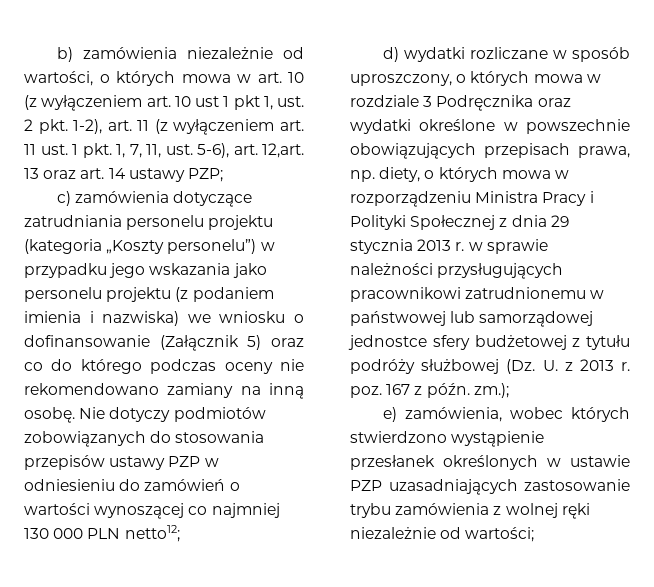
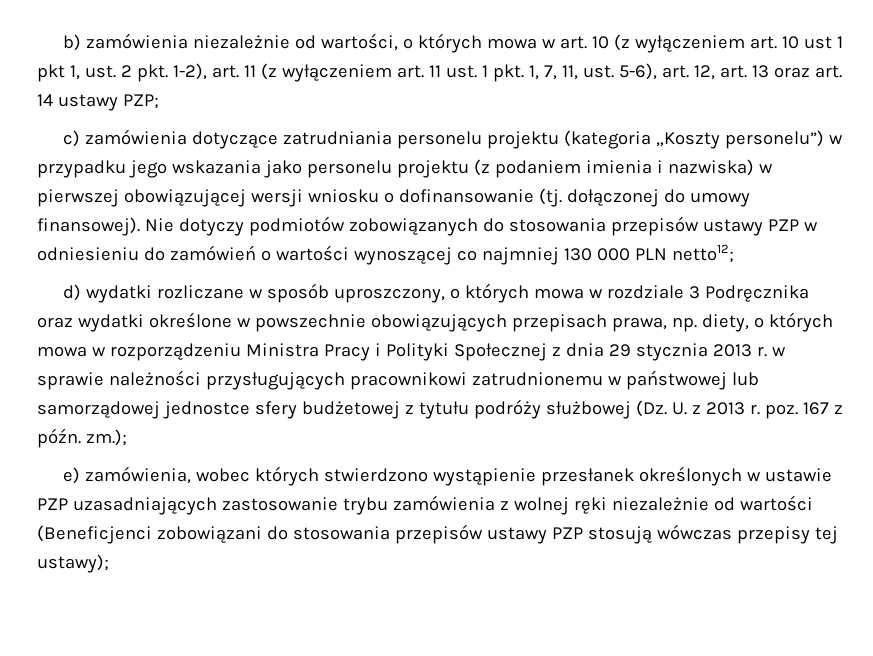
[262,143,304,158] 12,art. -> [693,65,747,80] 12, art.
[187,311,304,323] [24,335,304,351] [24,359,304,374] [24,383,304,399] [24,407,75,423] we wniosku o dofinansowanie (Załącznik 5) oraz co do którego podczas oceny nie rekomendowano zamiany na inną osobę. -> [758,164,773,173] [37,188,750,207] [37,217,140,236] w pierwszej obowiązującej wersji wniosku o dofinansowanie (tj. dołączonej do umowy finansowej).
[465,527,535,542] wartości; -> [739,495,813,511] [37,524,838,544] [37,554,109,573] wartości (Beneficjenci zobowiązani do stosowania przepisów ustawy PZP stosują wówczas przepisy tej ustawy);

